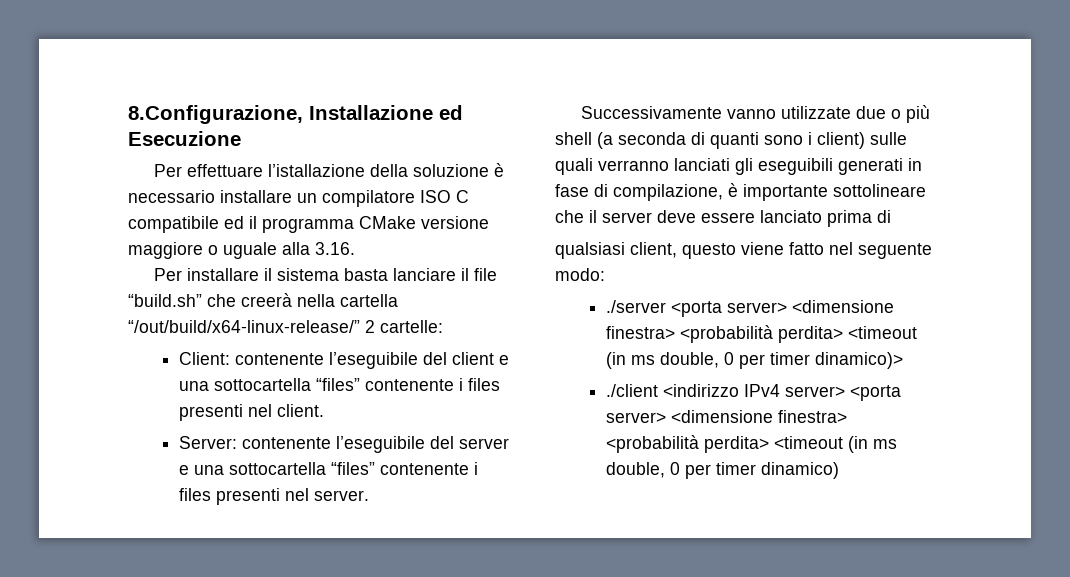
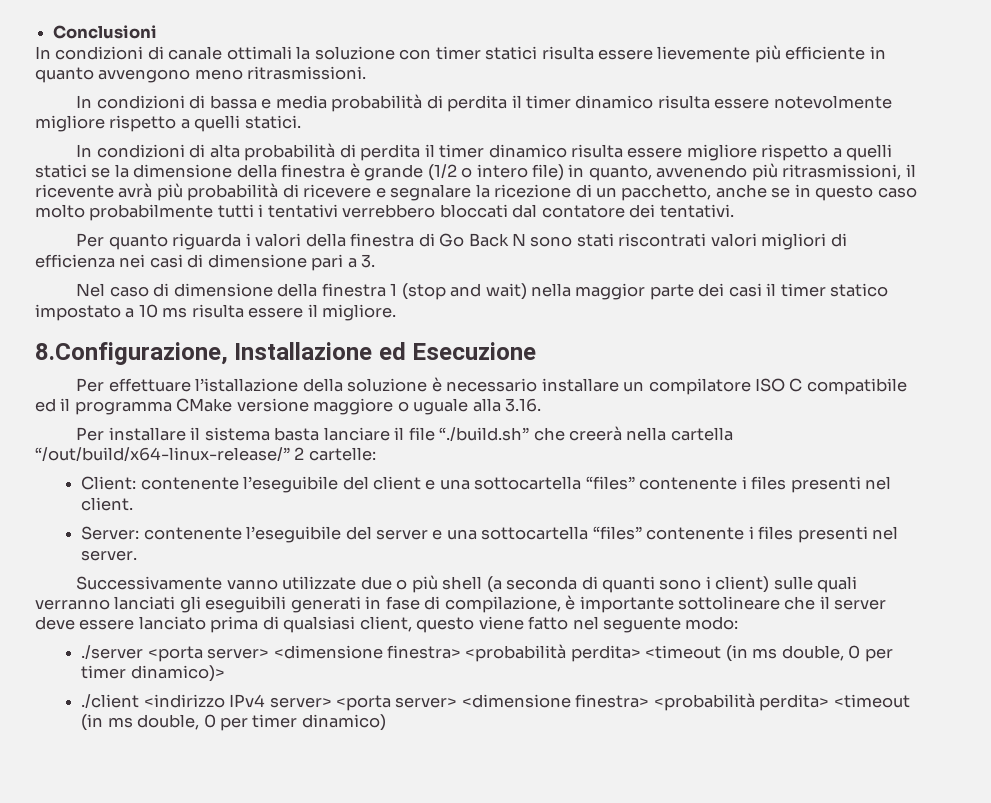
(128, 114) none -> [53,25,158,39] [35,45,886,63] [35,66,367,83] [76,94,892,112] [35,115,301,132] [76,143,893,161] [35,163,916,181] [35,183,917,201] [35,204,734,221] [76,233,847,250] [35,254,376,271] [76,283,889,300] [35,304,397,321] Conclusioni // In condizioni di canale ottimali la soluzione con timer statici risulta essere lievemente più efficiente in quanto avvengono meno ritrasmissioni. // In condizioni di bassa e media probabilità di perdita il timer dinamico risulta essere notevolmente migliore rispetto a quelli statici. // In condizioni di alta probabilità di perdita il timer dinamico risulta essere migliore rispetto a quelli statici se la dimensione della finestra è grande (1/2 o intero file) in quanto, avvenendo più ritrasmissioni, il ricevente avrà più probabilità di ricevere e segnalare la ricezione di un pacchetto, anche se in questo caso molto probabilmente tutti i tentativi verrebbero bloccati dal contatore dei tentativi. // Per quanto riguarda i valori della finestra di Go Back N sono stati riscontrati valori migliori di efficienza nei casi di dimensione pari a 3. // Nel caso di dimensione della finestra 1 (stop and wait) nella maggior parte dei casi il timer statico impostato a 10 ms risulta essere il migliore. //
[128,294,202,307] “build.sh” -> [439,427,530,441] “./build.sh”
(891, 216) // -> (279, 623) none

